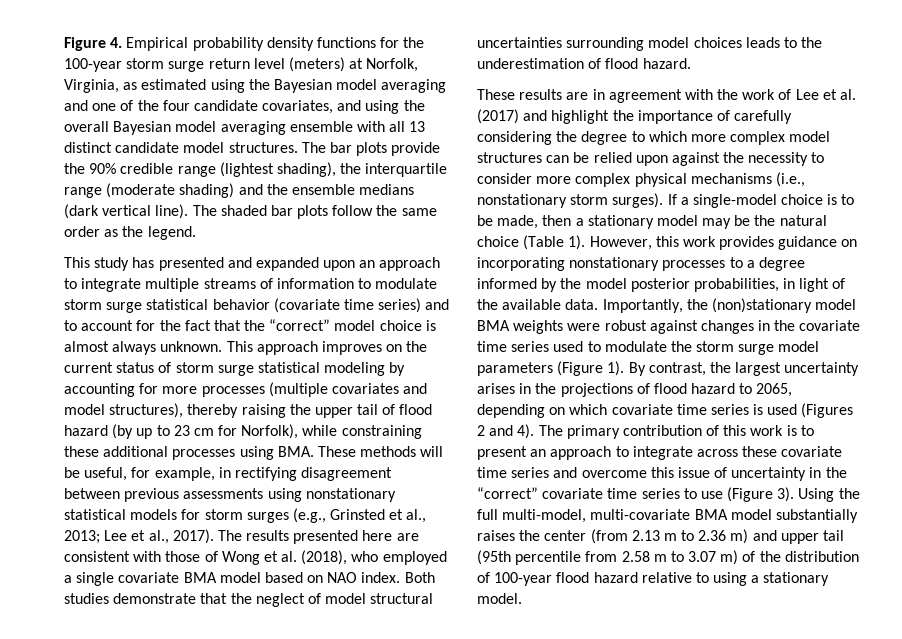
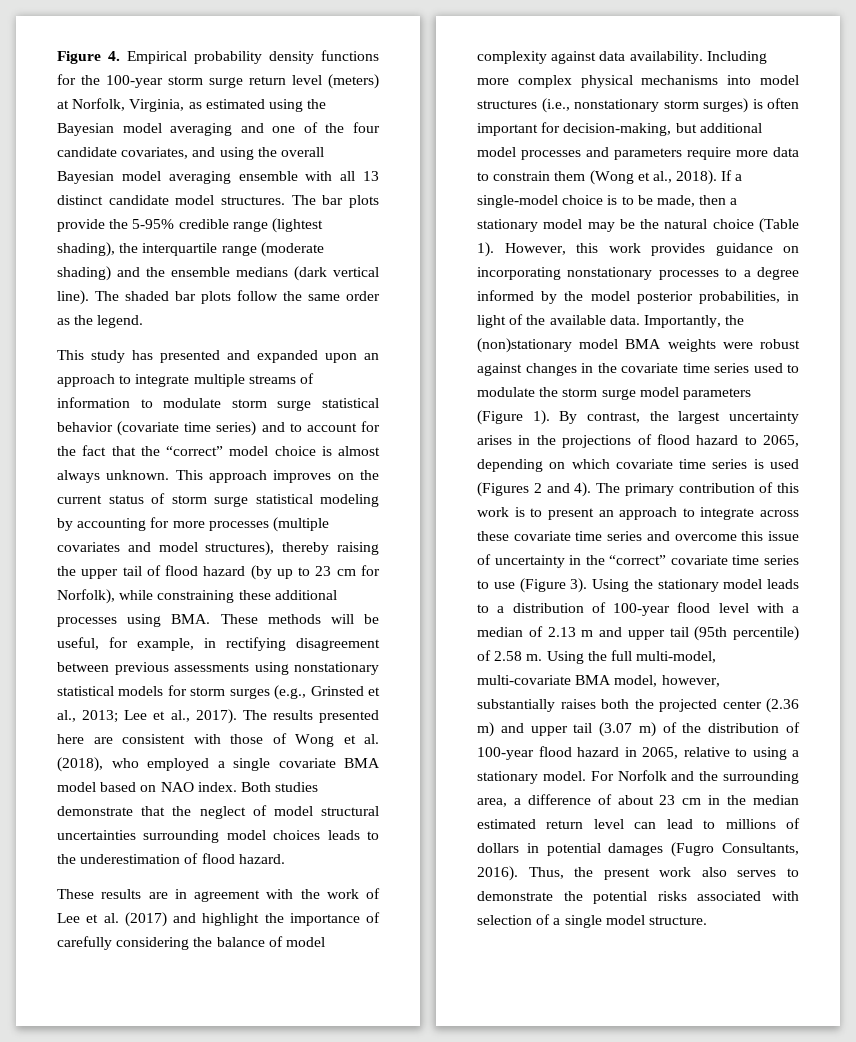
[89,163,117,174] 90% -> [132,219,175,229] 5-95%
[581,131,831,145] [477,152,825,166] [477,172,805,187] [477,193,664,208] degree to which more complex model structures can be relied upon against the necessity to consider more complex physical mechanisms (i.e., nonstationary storm surges). -> [216,936,325,947] [477,51,767,64] [477,75,799,88] [477,98,799,113] [477,122,762,136] [477,147,799,160] [477,170,718,185] balance of model complexity against data availability. Including more complex physical mechanisms into model structures (i.e., nonstationary storm surges) is often important for decision-making, but additional model processes and parameters require more data to constrain them (Wong et al., 2018).
[477,509,858,523] [477,529,845,544] [477,550,717,565] full multi-model, multi-covariate BMA model substantially raises the center (from 2.13 m to 2.36 m) and upper tail (95th percentile from 2.58 m to 3.07 -> [657,579,799,592] [477,602,799,616] [477,626,799,641] [477,650,717,664] [477,675,720,687] [477,698,799,713] [477,722,633,737] stationary model leads to a distribution of 100-year flood level with a median of 2.13 m and upper tail (95th percentile) of 2.58 m. Using the full multi-model, multi-covariate BMA model, however, substantially raises both the projected center (2.36 m) and upper tail (3.07
(638, 577) none -> [624,747,678,759] in 2065,
(522, 598) none -> [590,770,799,784] [477,794,799,807] [477,818,800,829] [477,842,799,857] [477,866,799,881] [477,891,799,904] [477,914,707,928] For Norfolk and the surrounding area, a difference of about 23 cm in the median estimated return level can lead to millions of dollars in potential damages (Fugro Consultants, 2016). Thus, the present work also serves to demonstrate the potential risks associated with selection of a single model structure.

